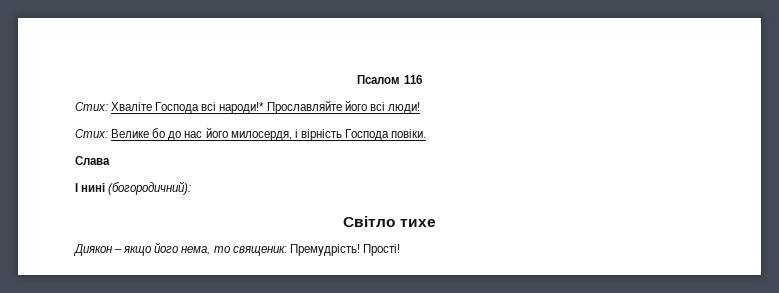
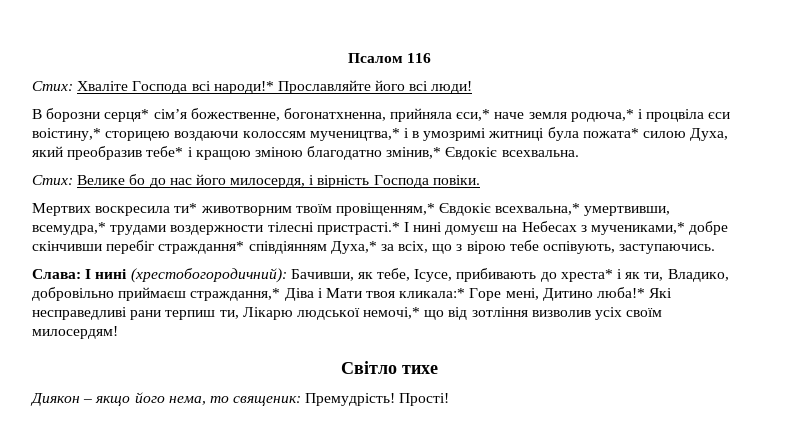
(420, 108) none -> [32,108,731,122] [32,127,729,141] [32,146,579,160] // В борозни серця* сім’я божественне, богонатхненна, прийняла єси,* наче земля родюча,* і процвіла єси воістину,* сторицею воздаючи колоссям мучеництва,* і в умозримі житниці була пожата* силою Духа, який преобразив тебе* і кращою зміною благодатно змінив,* Євдокіє всехвальна.
[75,156,110,165] [75,181,192,195] Слава // І нині (богородичний): -> [32,203,671,216] [32,221,729,235] [32,240,716,254] [32,268,729,283] [32,287,673,301] [32,307,663,320] [32,326,118,339] Мертвих воскресила ти* животворним твоїм провіщенням,* Євдокіє всехвальна,* умертвивши, всемудра,* трудами воздержности тілесні пристрасті.* І нині домуєш на Небесах з мучениками,* добре скінчивши перебіг страждання* співдіянням Духа,* за всіх, що з вірою тебе оспівують, заступаючись. // Слава: І нині (хрестобогородичний): Бачивши, як тебе, Ісусе, прибивають до хреста* і як ти, Владико, добровільно приймаєш страждання,* Діва і Мати твоя кликала:* Горе мені, Дитино люба!* Які несправедливі рани терпиш ти, Лікарю людської немочі,* що від зотління визволив усіх своїм милосердям!

